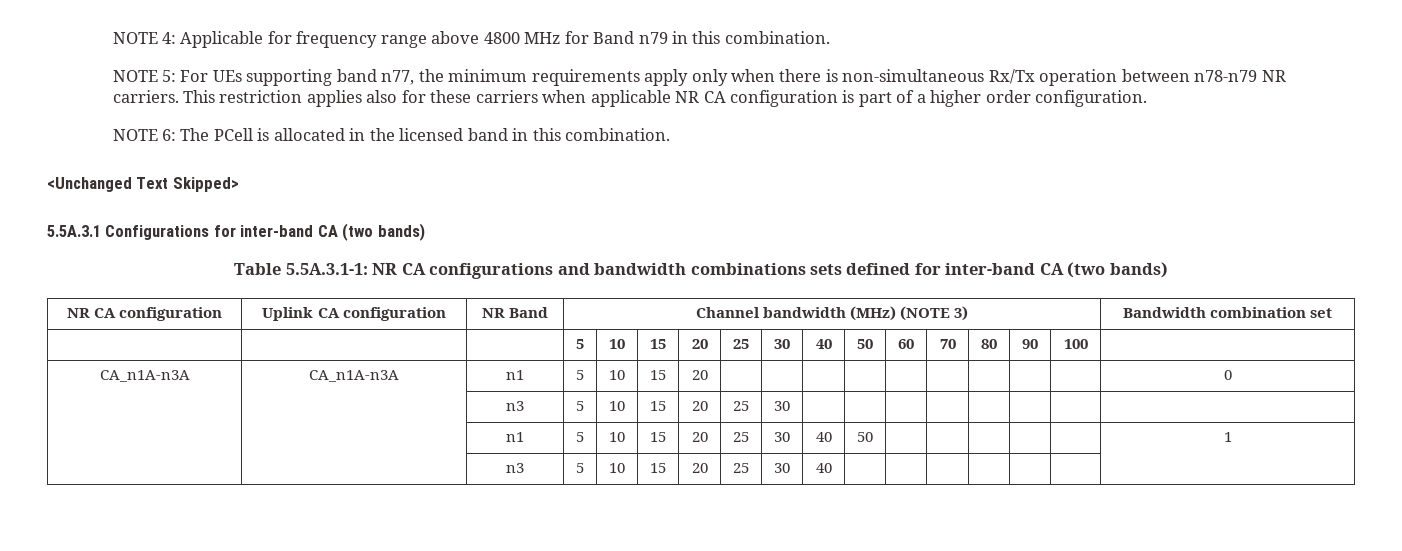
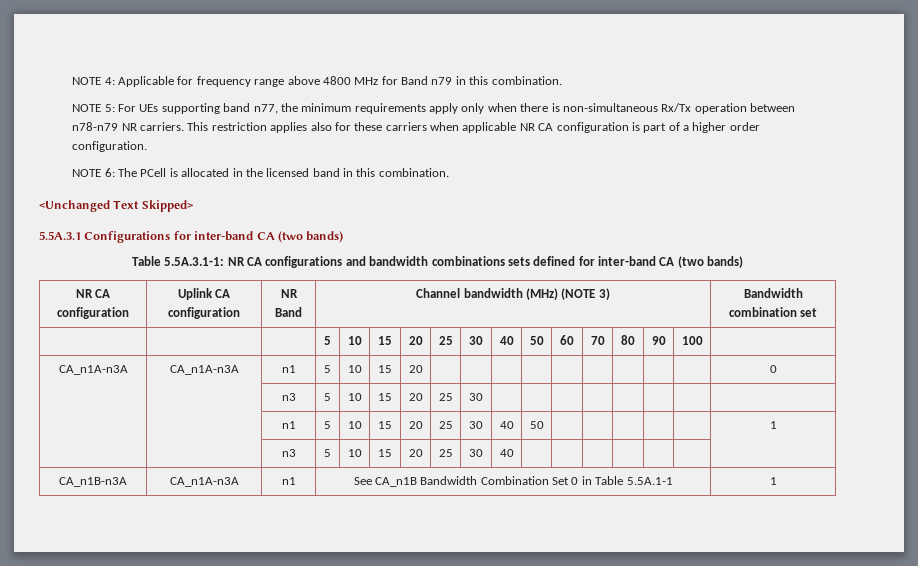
(832, 468) none -> [59,477,127,487] [169,477,239,487] [281,477,296,485] [353,476,673,487] [769,477,777,485] // CA_n1B-n3A | CA_n1A-n3A | n1 | See CA_n1B Bandwidth Combination Set 0 in Table 5.5A.1-1 | 1

